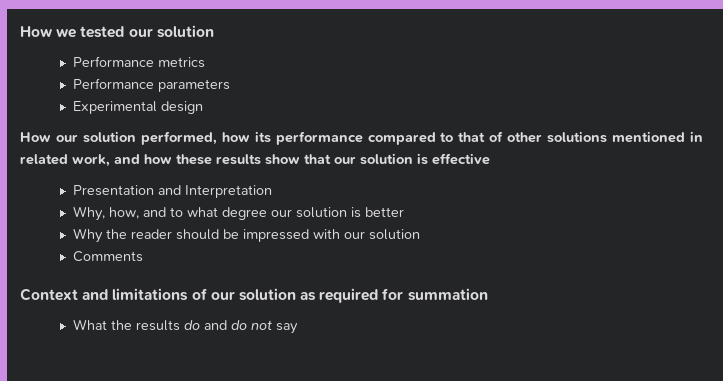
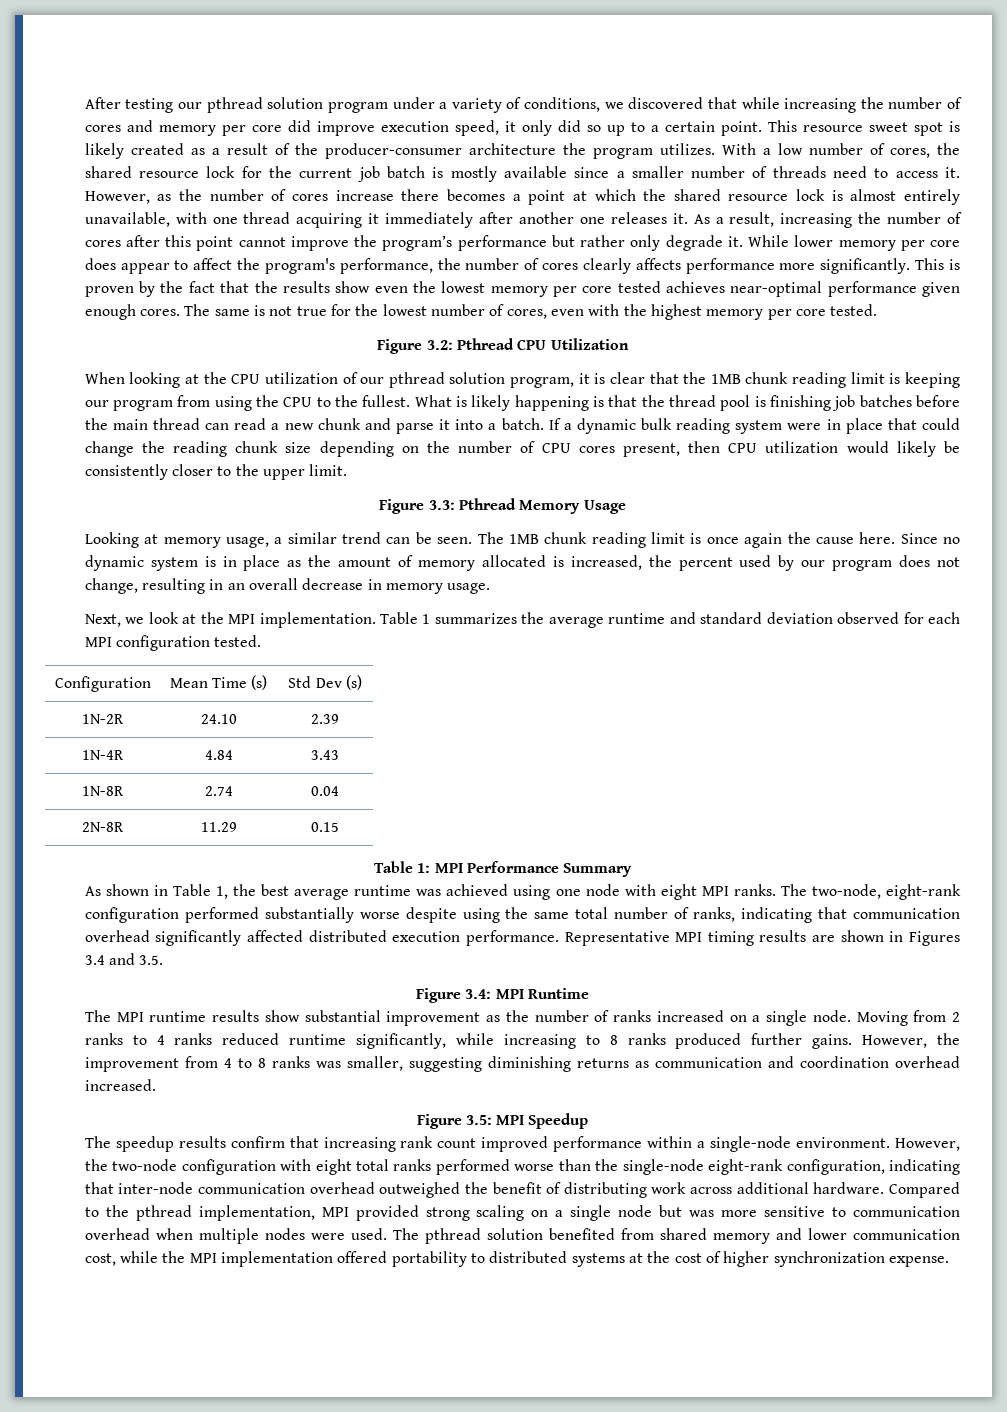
[20,25,214,38] [73,56,206,68] [73,78,231,92] [73,101,204,114] [20,131,704,145] [20,153,490,167] [73,185,273,198] [73,206,405,221] [73,228,421,243] [73,251,144,262] [20,288,488,303] [73,319,299,334] How we tested our solution // Performance metrics // Performance parameters // Experimental design // How our solution performed, how its performance compared to that of other solutions mentioned in related work, and how these results show that our solution is effective // Presentation and Interpretation // Why, how, and to what degree our solution is better // Why the reader should be impressed with our solution // Comments // Context and limitations of our solution as required for summation // What the results do and do not say -> [84,97,962,113] [84,120,960,136] [84,143,961,159] [84,166,961,182] [84,189,961,205] [84,212,963,228] [84,235,960,251] [84,258,960,274] [84,281,961,297] [84,304,878,320] [377,338,629,354] [84,372,960,388] [84,395,961,411] [84,418,960,434] [84,441,960,457] [84,464,348,480] [379,498,626,514] [84,532,960,548] [84,555,961,571] [84,578,491,594] [84,612,961,628] [84,635,262,651] [54,676,151,692] [169,675,268,690] [288,675,362,690] [82,714,124,724] [200,714,237,724] [311,714,339,724] [82,750,124,760] [204,750,233,760] [311,750,339,760] [82,786,124,796] [204,786,233,796] [311,786,339,796] [82,822,124,832] [200,822,237,832] [311,822,339,832] [373,861,633,877] [84,884,962,900] [84,907,960,923] [84,930,960,946] [84,953,164,965] [416,988,589,1003] [84,1010,960,1026] [84,1033,960,1049] [84,1056,961,1072] [84,1079,156,1091] [416,1113,589,1129] [84,1136,960,1152] [84,1159,960,1175] [84,1182,960,1198] [84,1205,960,1221] [84,1228,961,1244] [84,1251,949,1267] After testing our pthread solution program under a variety of conditions, we discovered that while increasing the number of cores and memory per core did improve execution speed, it only did so up to a certain point. This resource sweet spot is likely created as a result of the producer-consumer architecture the program utilizes. With a low number of cores, the shared resource lock for the current job batch is mostly available since a smaller number of threads need to access it. However, as the number of cores increase there becomes a point at which the shared resource lock is almost entirely unavailable, with one thread acquiring it immediately after another one releases it. As a result, increasing the number of cores after this point cannot improve the program’s performance but rather only degrade it. While lower memory per core does appear to affect the program's performance, the number of cores clearly affects performance more significantly. This is proven by the fact that the results show even the lowest memory per core tested achieves near-optimal performance given enough cores. The same is not true for the lowest number of cores, even with the highest memory per core tested. // Figure 3.2: Pthread CPU Utilization // When looking at the CPU utilization of our pthread solution program, it is clear that the 1MB chunk reading limit is keeping our program from using the CPU to the fullest. What is likely happening is that the thread pool is finishing job batches before the main thread can read a new chunk and parse it into a batch. If a dynamic bulk reading system were in place that could change the reading chunk size depending on the number of CPU cores present, then CPU utilization would likely be consistently closer to the upper limit. // Figure 3.3: Pthread Memory Usage // Looking at memory usage, a similar trend can be seen. The 1MB chunk reading limit is once again the cause here. Since no dynamic system is in place as the amount of memory allocated is increased, the percent used by our program does not change, resulting in an overall decrease in memory usage. // Next, we look at the MPI implementation. Table 1 summarizes the average runtime and standard deviation observed for each MPI configuration tested. // Configuration | Mean Time (s) | Std Dev (s) // 1N-2R | 24.10 | 2.39 // 1N-4R | 4.84 | 3.43 // 1N-8R | 2.74 | 0.04 // 2N-8R | 11.29 | 0.15 // Table 1: MPI Performance Summary // As shown in Table 1, the best average runtime was achieved using one node with eight MPI ranks. The two-node, eight-rank configuration performed substantially worse despite using the same total number of ranks, indicating that communication overhead significantly affected distributed execution performance. Representative MPI timing results are shown in Figures 3.4 and 3.5. // Figure 3.4: MPI Runtime // The MPI runtime results show substantial improvement as the number of ranks increased on a single node. Moving from 2 ranks to 4 ranks reduced runtime significantly, while increasing to 8 ranks produced further gains. However, the improvement from 4 to 8 ranks was smaller, suggesting diminishing returns as communication and coordination overhead increased. // Figure 3.5: MPI Speedup // The speedup results confirm that increasing rank count improved performance within a single-node environment. However, the two-node configuration with eight total ranks performed worse than the single-node eight-rank configuration, indicating that inter-node communication overhead outweighed the benefit of distributing work across additional hardware. Compared to the pthread implementation, MPI provided strong scaling on a single node but was more sensitive to communication overhead when multiple nodes were used. The pthread solution benefited from shared memory and lower communication cost, while the MPI implementation offered portability to distributed systems at the cost of higher synchronization expense.

